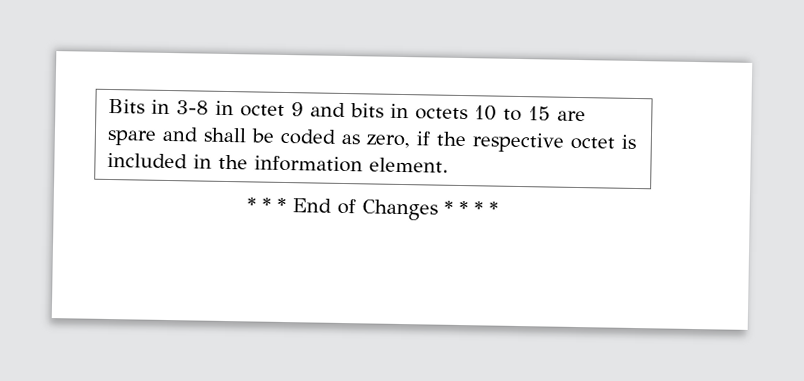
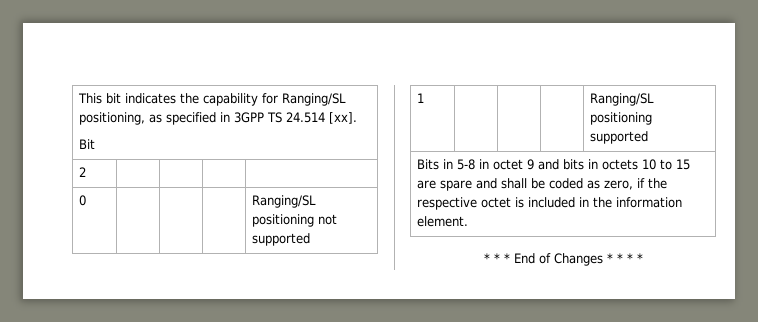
(108, 106) none -> [78,93,347,106] [79,112,358,125] [79,139,96,149] [79,167,87,177] [79,195,87,206] [252,195,317,208] [252,214,338,227] [252,233,311,246] [417,93,425,103] [590,93,655,106] [590,112,653,125] [590,131,649,144] This bit indicates the capability for Ranging/SL positioning, as specified in 3GPP TS 24.514 [xx]. // Bit // 2 | | | | // 0 | | | | Ranging/SL positioning not supported // 1 | | | | Ranging/SL positioning supported //
[176,100,210,115] 3-8 -> [457,159,476,170] 5-8

